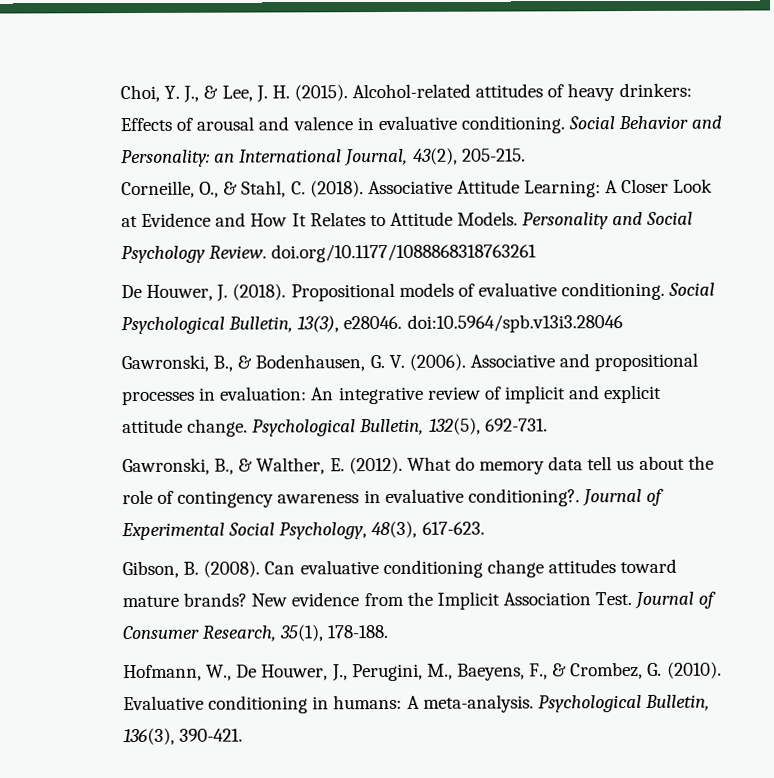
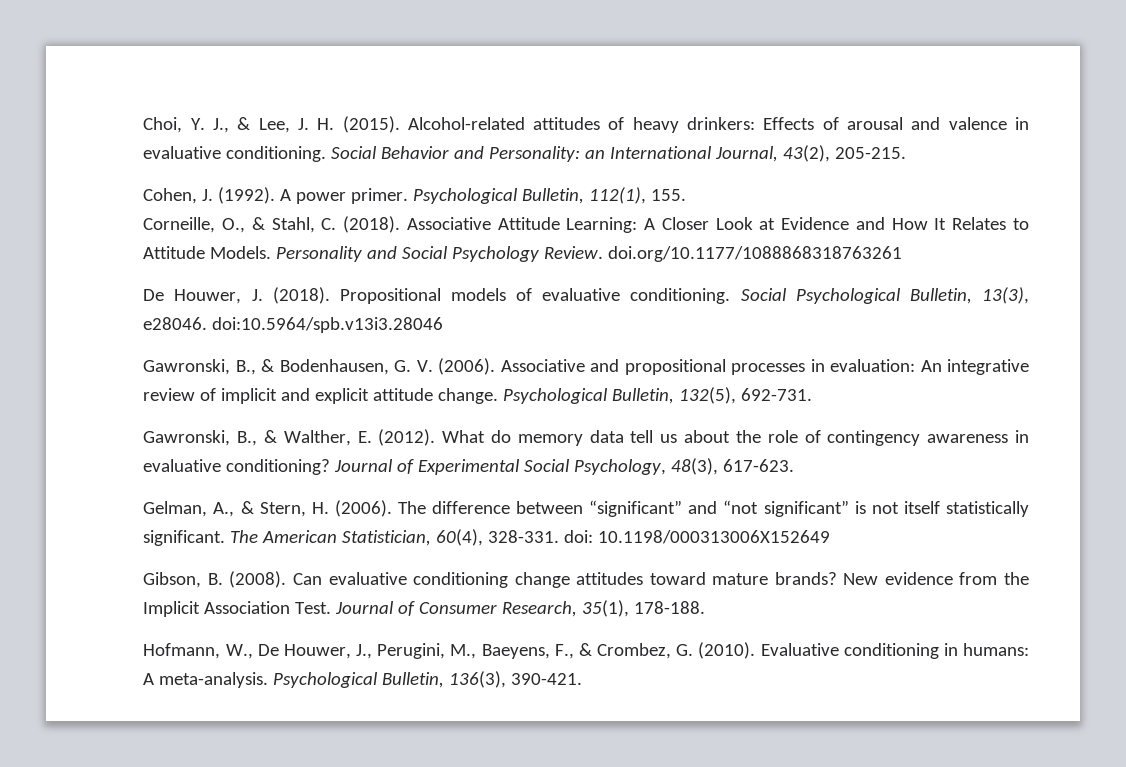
(526, 155) none -> [143,187,687,204] // Cohen, J. (1992). A power primer. Psychological Bulletin, 112(1), 155.
[467,488,580,507] conditioning?. -> [226,459,331,475] conditioning?
(485, 528) none -> [143,500,1030,517] [143,529,831,546] // Gelman, A., & Stern, H. (2006). The difference between “significant” and “not significant” is not itself statistically significant. The American Statistician, 60(4), 328-331. doi: 10.1198/000313006X152649

